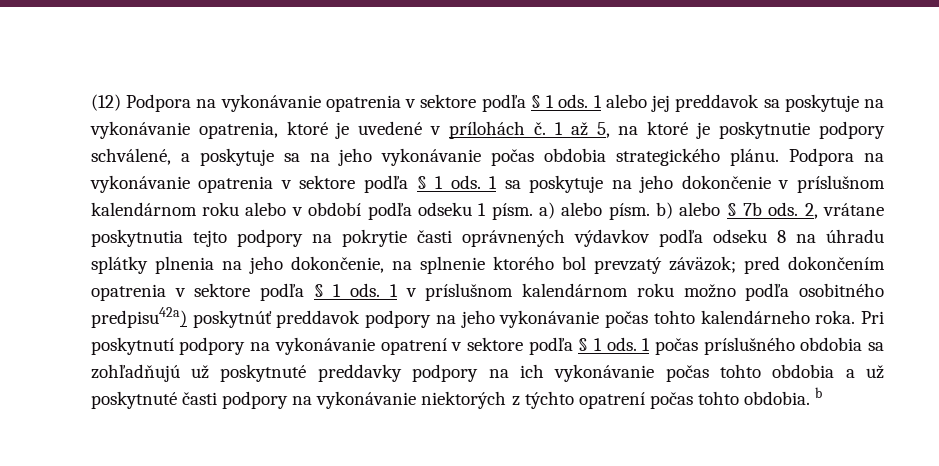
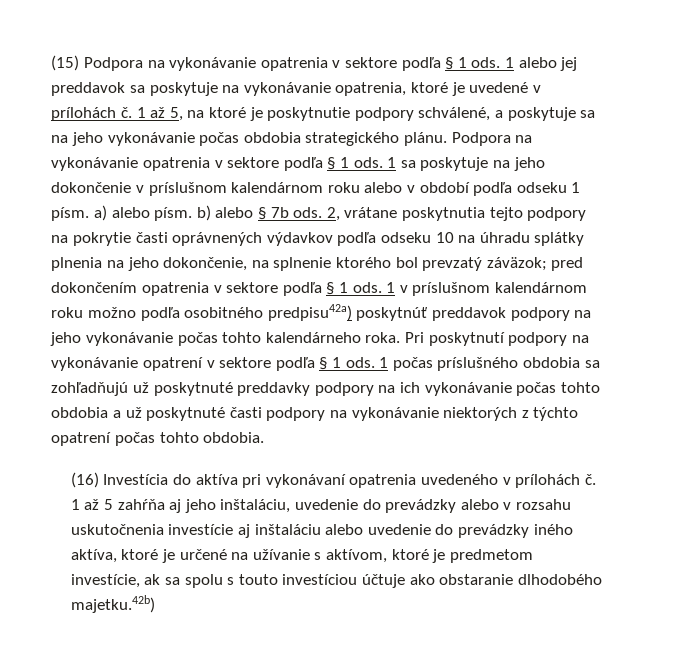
[90,94,121,111] (12) -> [51,55,80,71] (15)
[776,230,786,243] 8 -> [435,232,454,243] 10
[815,387,823,398] b -> [70,472,596,488] [70,499,571,513] [70,524,573,538] [70,549,533,563] [70,574,602,588] [70,595,155,613] // (16) Investícia do aktíva pri vykonávaní opatrenia uvedeného v prílohách č. 1 až 5 zahŕňa aj jeho inštaláciu, uvedenie do prevádzky alebo v rozsahu uskutočnenia investície aj inštaláciu alebo uvedenie do prevádzky iného aktíva, ktoré je určené na užívanie s aktívom, ktoré je predmetom investície, ak sa spolu s touto investíciou účtuje ako obstaranie dlhodobého majetku.42b)

